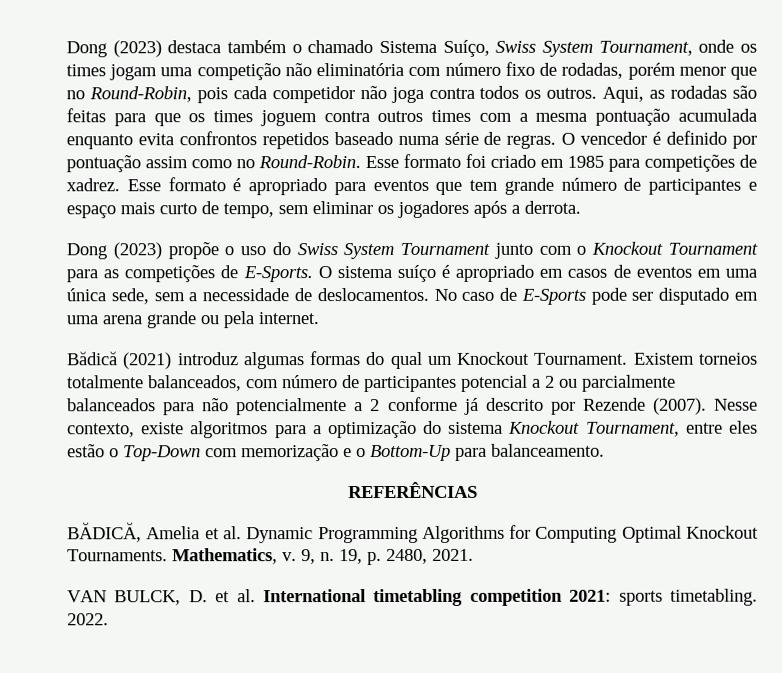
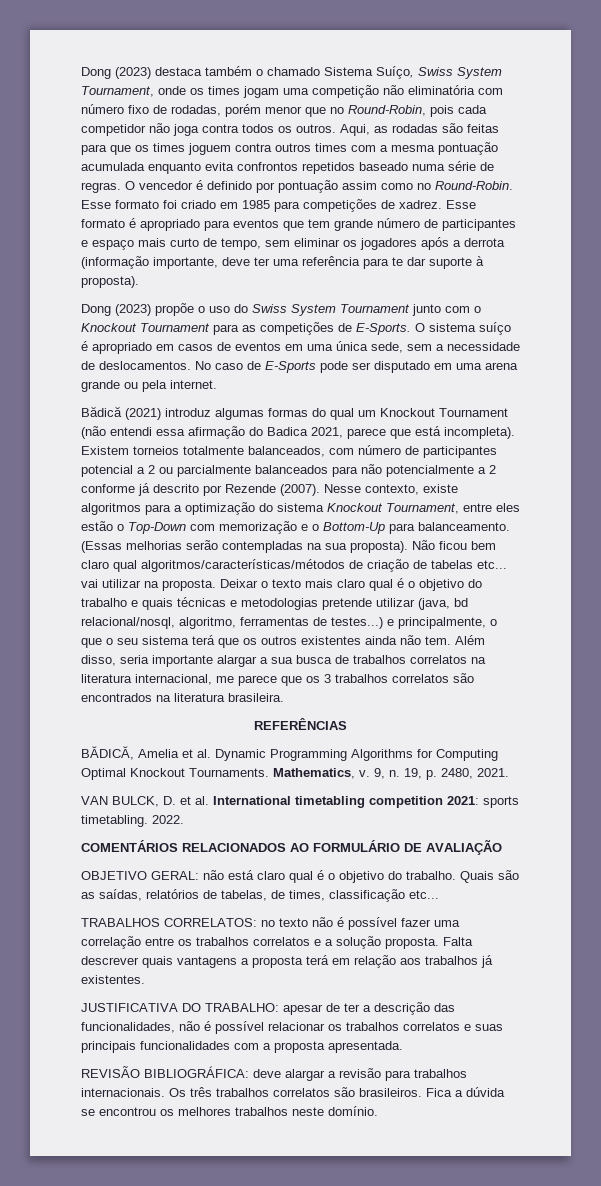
[524,200,581,214] derrota. -> [464,238,505,247] [81,256,484,269] [81,276,139,288] derrota (informação importante, deve ter uma referência para te dar suporte à proposta).
[534,352,629,365] Tournament. -> [439,408,508,417] [81,426,515,439] Tournament (não entendi essa afirmação do Badica 2021, parece que está incompleta).
(605, 450) none -> [81,540,496,553] [81,559,507,572] [81,578,482,591] [81,597,468,610] [81,617,497,629] [81,635,485,648] [81,655,486,667] [81,673,474,686] [81,693,284,702] (Essas melhorias serão contempladas na sua proposta). Não ficou bem claro qual algoritmos/características/métodos de criação de tabelas etc... vai utilizar na proposta. Deixar o texto mais claro qual é o objetivo do trabalho e quais técnicas e metodologias pretende utilizar (java, bd relacional/nosql, algoritmo, ferramentas de testes...) e principalmente, o que o seu sistema terá que os outros existentes ainda não tem. Além disso, seria importante alargar a sua busca de trabalhos correlatos na literatura internacional, me parece que os 3 trabalhos correlatos são encontrados na literatura brasileira.
(109, 619) none -> [81,840,502,855] [81,870,519,883] [81,889,439,902] [81,917,460,930] [81,936,473,949] [81,955,493,968] [81,975,145,984] [81,1002,455,1015] [81,1021,503,1034] [81,1041,403,1053] [81,1066,467,1081] [81,1087,505,1097] [81,1106,378,1116] // COMENTÁRIOS RELACIONADOS AO FORMULÁRIO DE AVALIAÇÃO // OBJETIVO GERAL: não está claro qual é o objetivo do trabalho. Quais são as saídas, relatórios de tabelas, de times, classificação etc... // TRABALHOS CORRELATOS: no texto não é possível fazer uma correlação entre os trabalhos correlatos e a solução proposta. Falta descrever quais vantagens a proposta terá em relação aos trabalhos já existentes. // JUSTIFICATIVA DO TRABALHO: apesar de ter a descrição das funcionalidades, não é possível relacionar os trabalhos correlatos e suas principais funcionalidades com a proposta apresentada. // REVISÃO BIBLIOGRÁFICA: deve alargar a revisão para trabalhos internacionais. Os três trabalhos correlatos são brasileiros. Fica a dúvida se encontrou os melhores trabalhos neste domínio.

